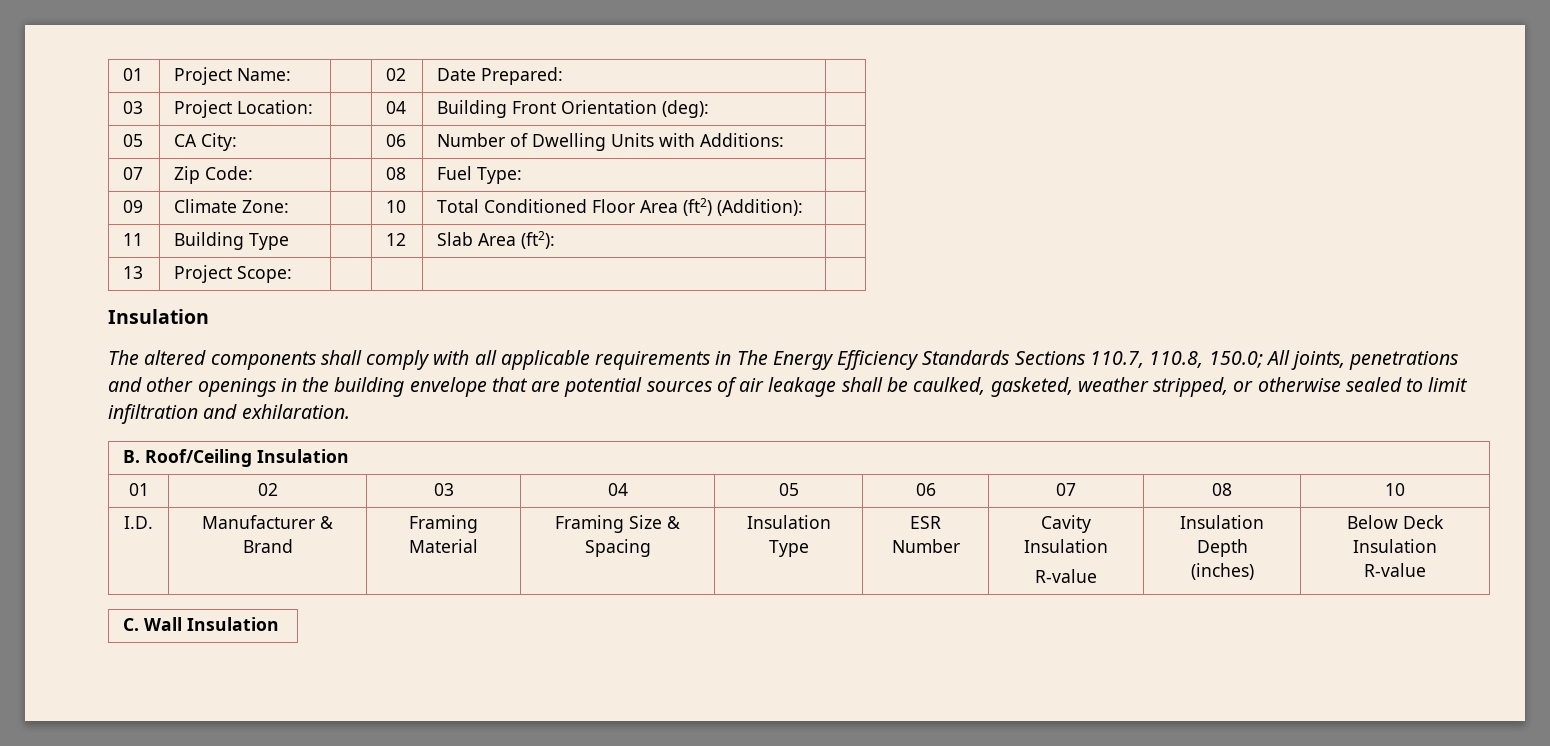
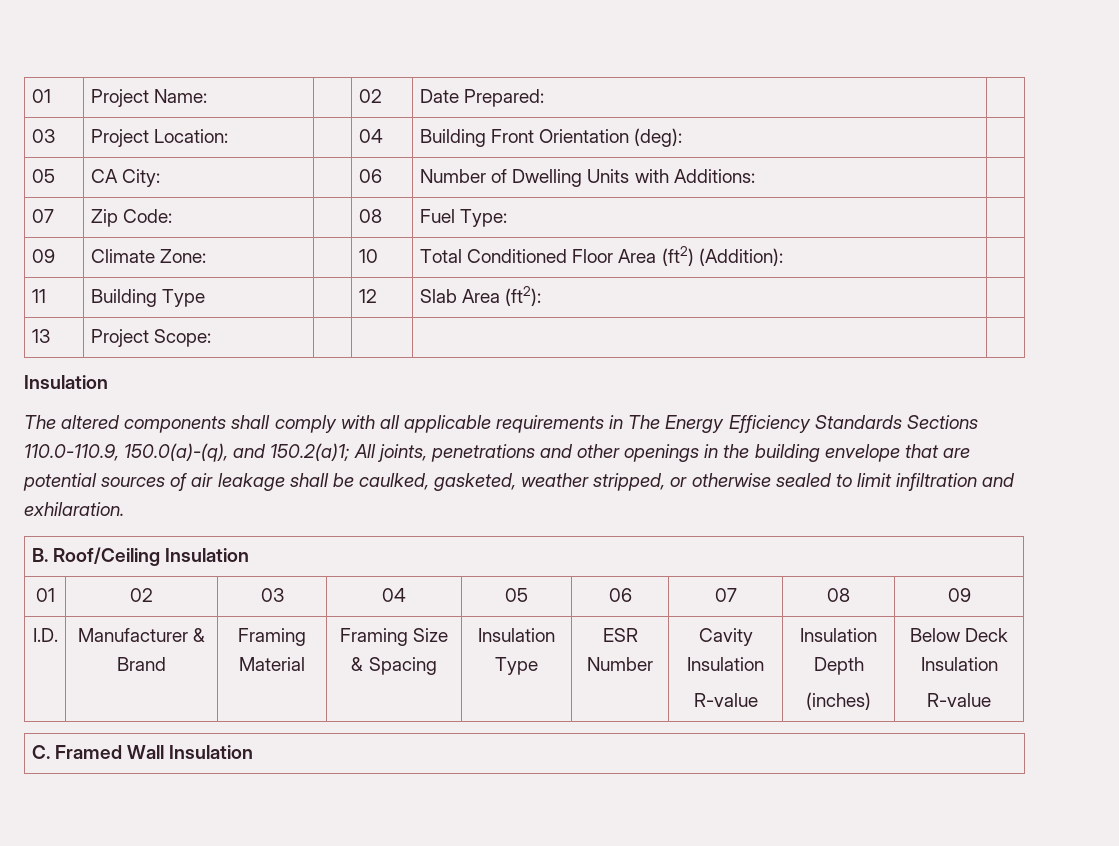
[1089,351,1263,368] 110.7, 110.8, 150.0; -> [24,443,350,462] 110.0-110.9, 150.0(a)-(q), and 150.2(a)1;
[1385,483,1405,496] 10 -> [947,588,971,602] 09
(140, 624) none -> [55,745,123,759] Framed

